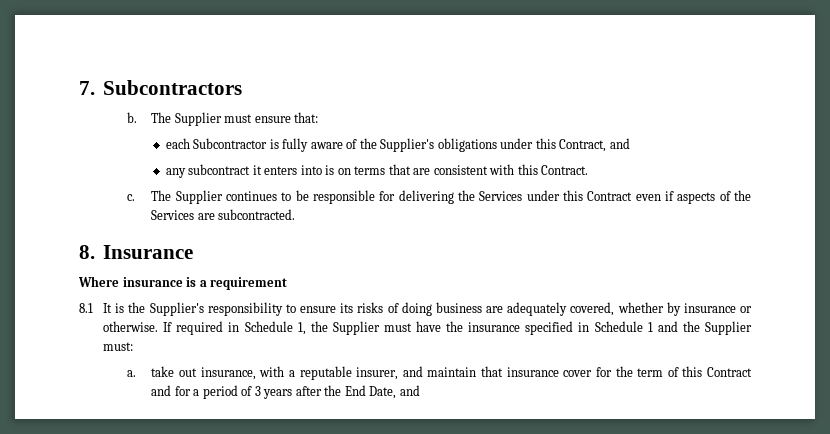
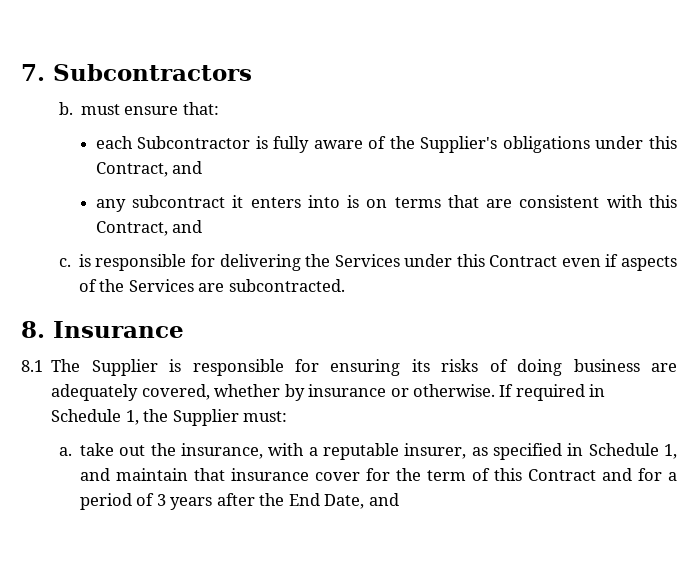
[151,112,222,126] The Supplier -> (73, 108) none
[541,165,589,175] Contract. -> [95,220,203,236] Contract, and
[151,190,309,204] The Supplier continues to be -> [78,254,91,267] is
[78,276,288,290] [79,302,337,316] Where insurance is a requirement // 8.1 It is the Supplier's responsibility to ensure -> [21,359,401,376] 8.1 The Supplier is responsible for ensuring
[383,321,752,335] must have the insurance specified in Schedule 1 and the Supplier -> (239, 417) none
(198, 372) none -> [150,443,176,456] the
(399, 373) none -> [471,443,677,460] as specified in Schedule 1,

